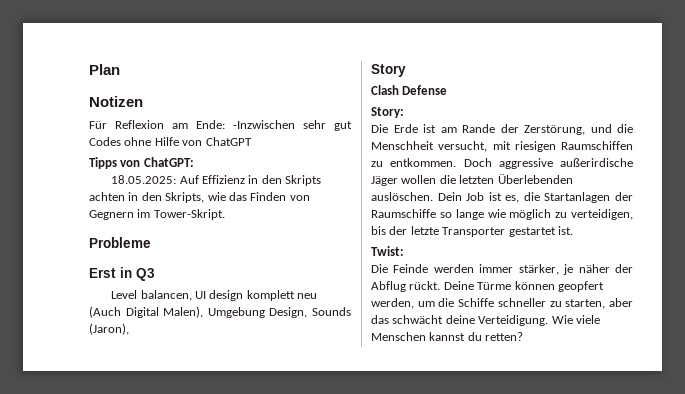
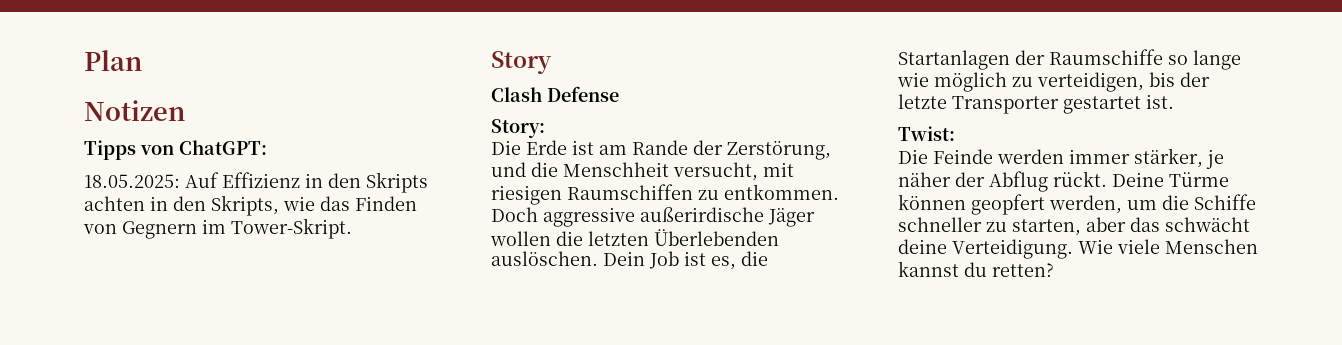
[89,120,352,131] [89,137,252,146] // Für Reflexion am Ende: -Inzwischen sehr gut Codes ohne Hilfe von ChatGPT -> (185, 110) none
[89,237,151,248] [89,267,155,281] [111,290,318,301] [89,306,351,318] [89,323,129,335] // Probleme // Erst in Q3 // Level balancen, UI design komplett neu (Auch Digital Malen), Umgebung Design, Sounds (Jaron), -> (352, 228) none

